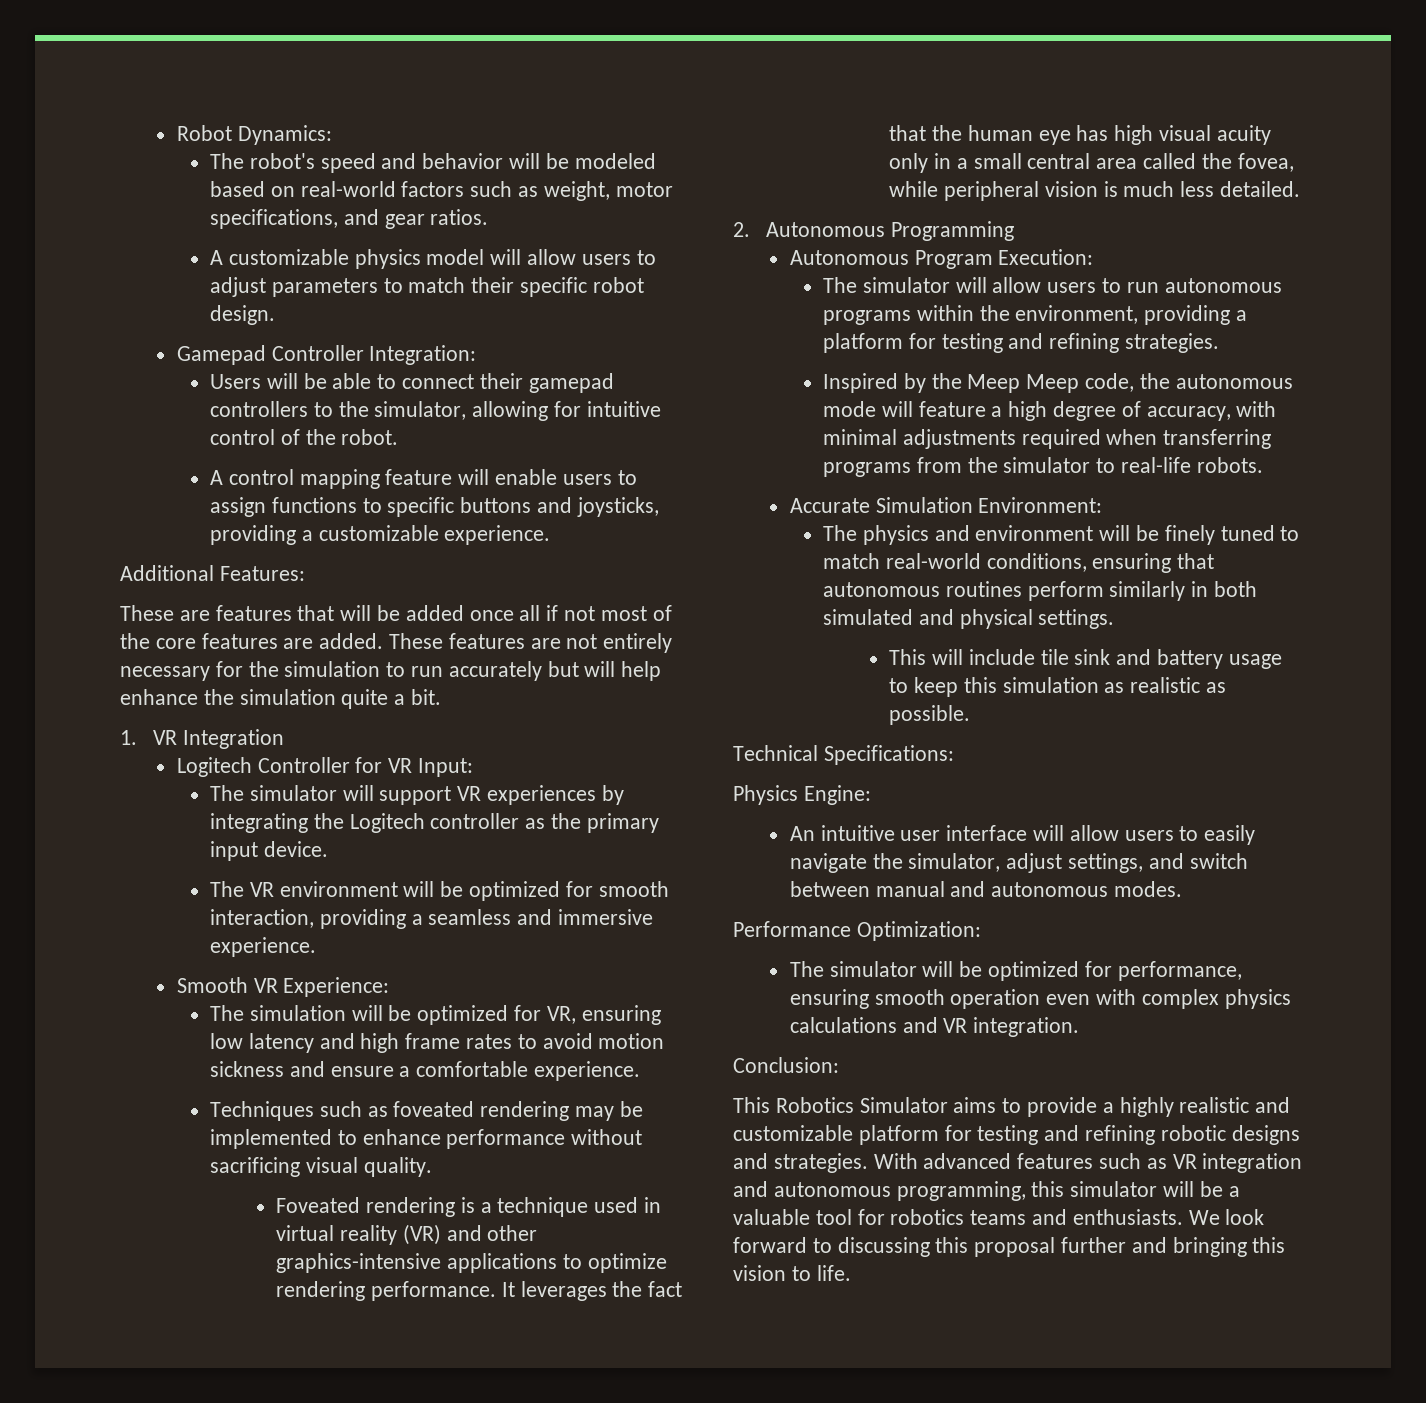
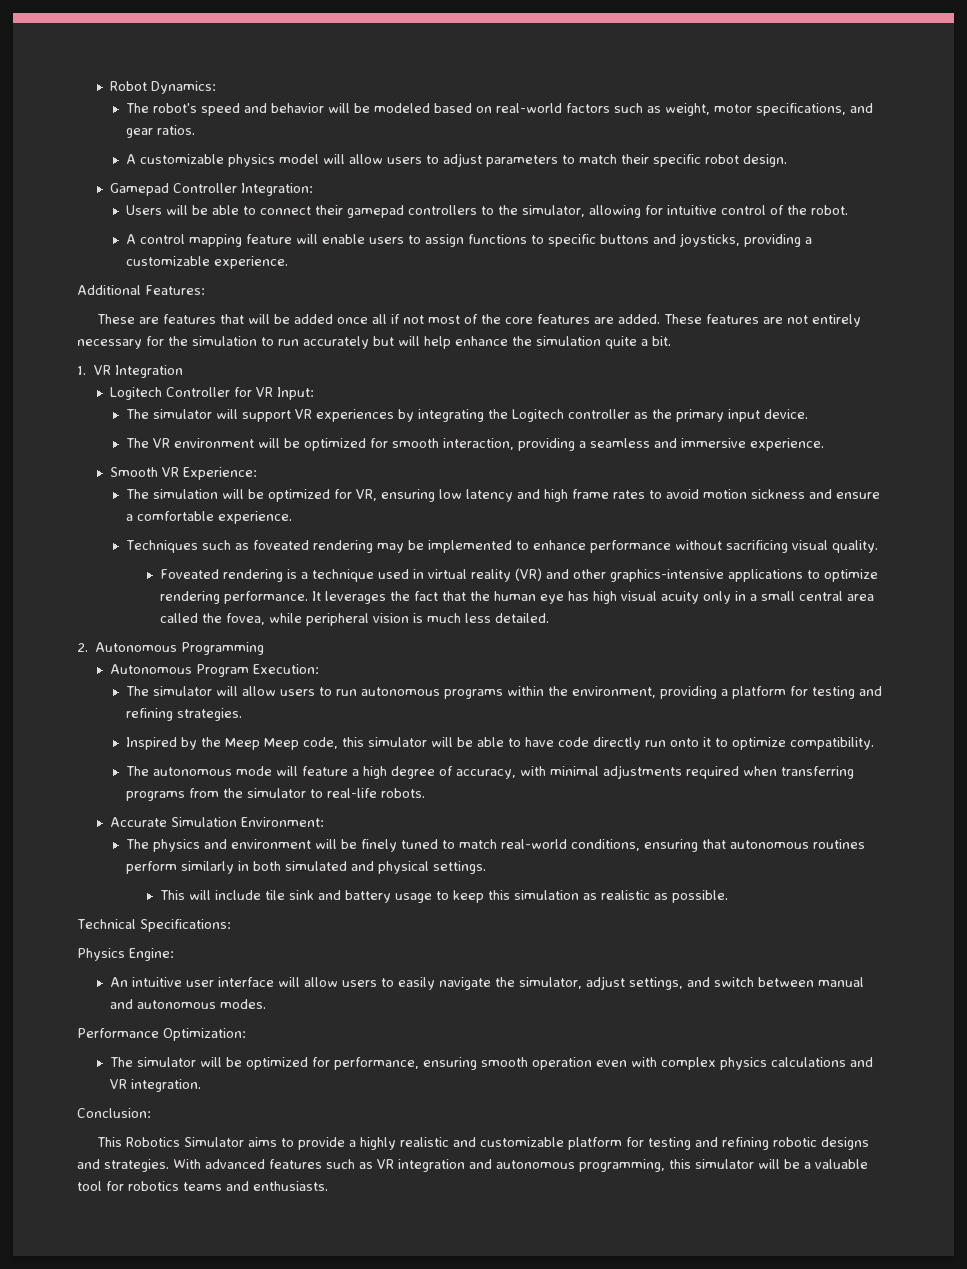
[1139,373,1170,389] the -> [342,737,875,750] [126,766,150,776] this simulator will be able to have code directly run onto it to optimize compatibility. // The
[1188,1209,1265,1225] [733,1237,1286,1257] [733,1265,851,1281] We look forward to discussing this proposal further and bringing this vision to life. -> (328, 1186) none

